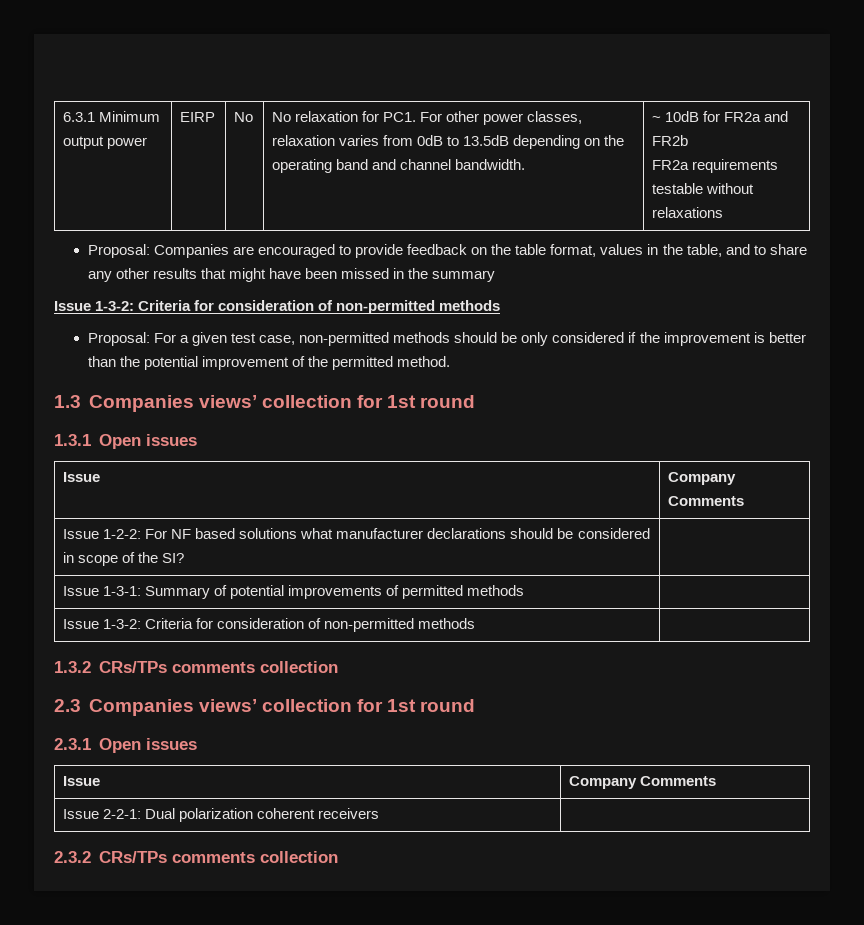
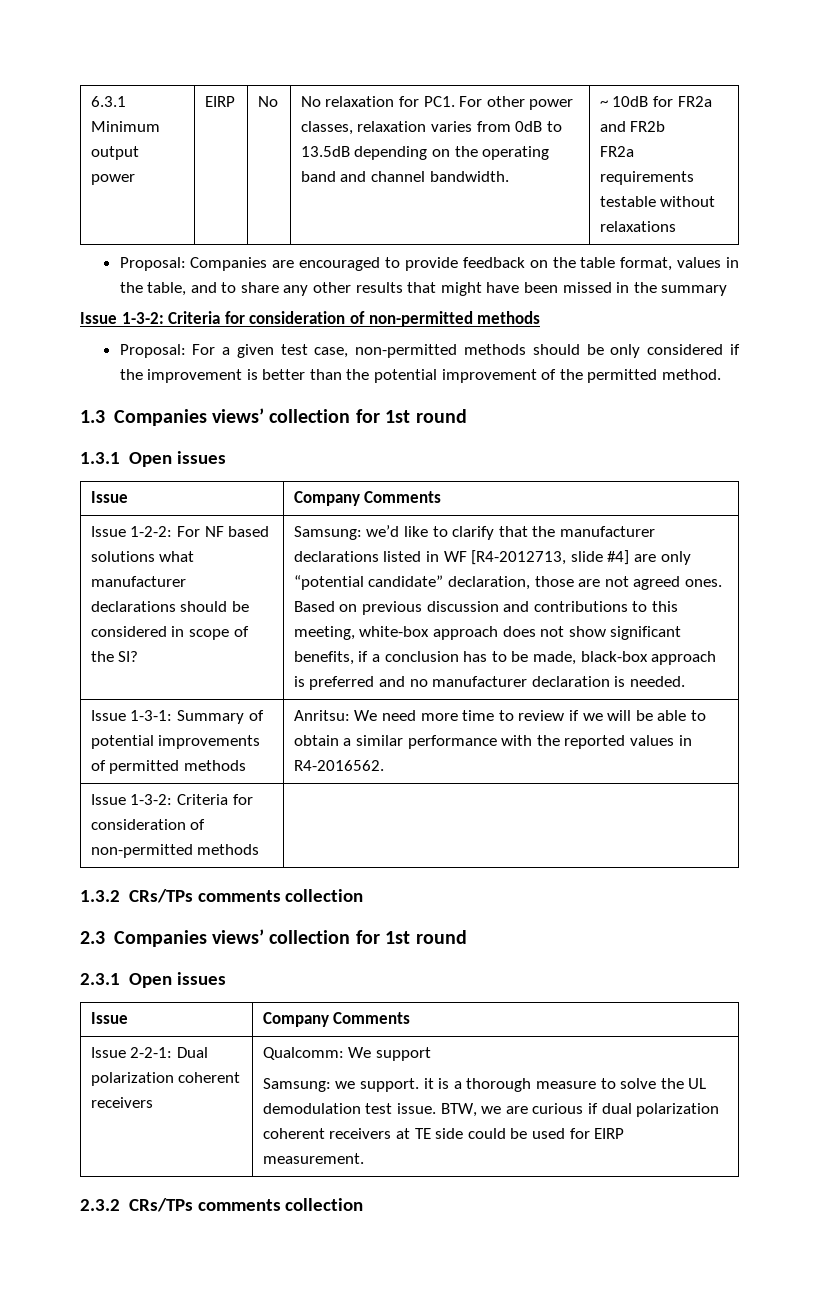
(185, 558) none -> [293,525,656,540] [293,550,691,565] [293,575,723,590] [293,601,679,615] [293,626,682,640] [293,651,717,665] [293,676,686,690] Samsung: we’d like to clarify that the manufacturer declarations listed in WF [R4-2012713, slide #4] are only “potential candidate” declaration, those are not agreed ones. Based on previous discussion and contributions to this meeting, white-box approach does not show significant benefits, if a conclusion has to be made, black-box approach is preferred and no manufacturer declaration is needed.
(525, 590) none -> [293,710,706,721] [293,735,692,749] [293,760,384,771] Anritsu: We need more time to review if we will be able to obtain a similar performance with the reported values in R4-2016562.
(380, 813) none -> [262,1047,432,1061] [262,1078,707,1092] [262,1103,720,1117] [262,1128,625,1139] [262,1153,364,1164] Qualcomm: We support // Samsung: we support. it is a thorough measure to solve the UL demodulation test issue. BTW, we are curious if dual polarization coherent receivers at TE side could be used for EIRP measurement.

